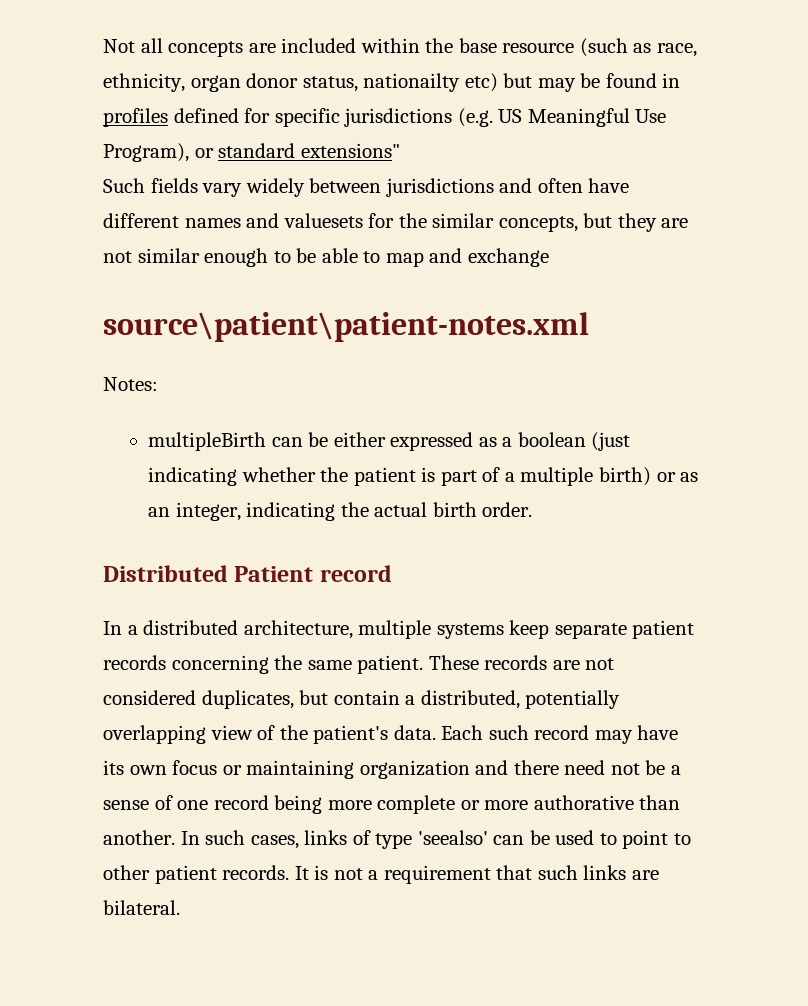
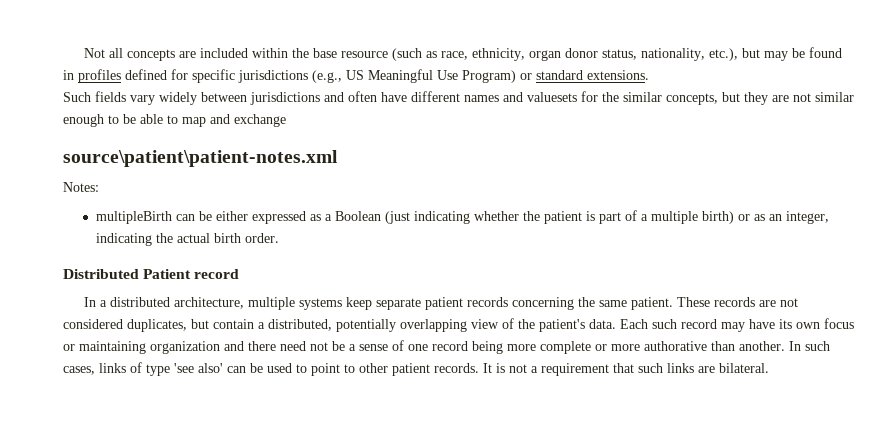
[363,73,498,92] nationailty etc) -> [641,48,739,61] nationality, etc.),
[457,108,493,127] (e.g. -> [312,70,342,83] (e.g.,
[103,143,189,162] Program), -> [462,70,516,83] Program)
[300,143,400,158] extensions" -> [587,70,649,80] extensions.
[517,432,586,447] boolean -> [335,211,382,221] Boolean
[417,830,488,845] 'seealso' -> [174,363,223,373] 'see also'

